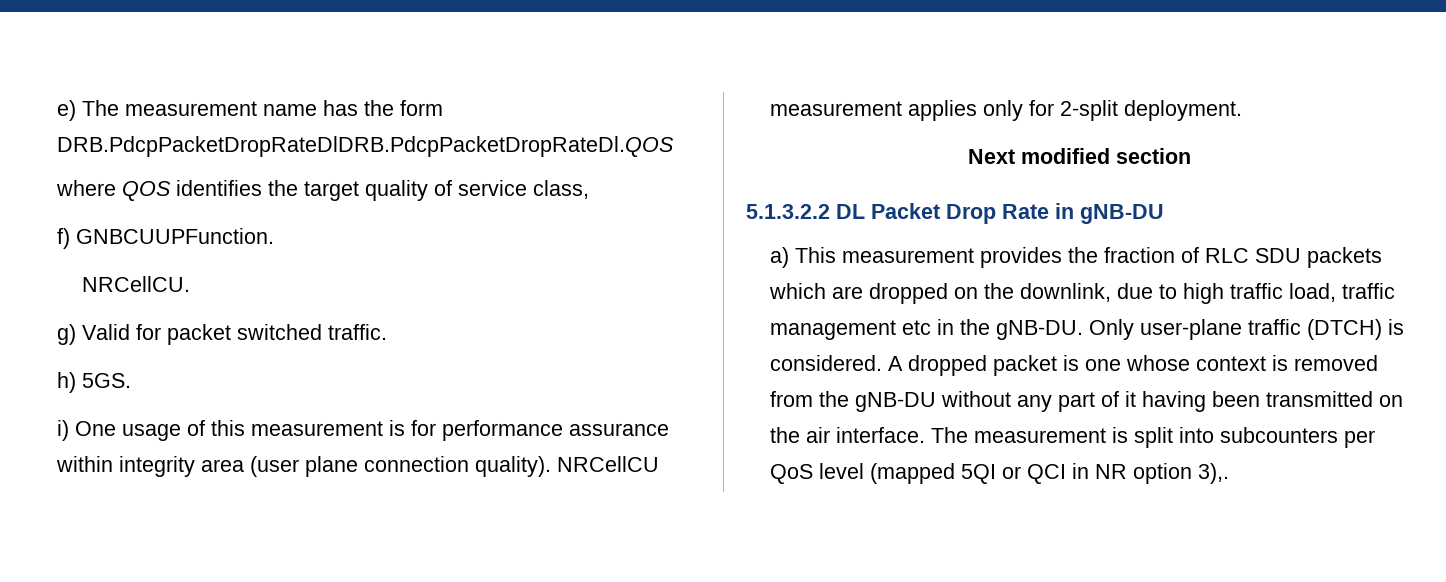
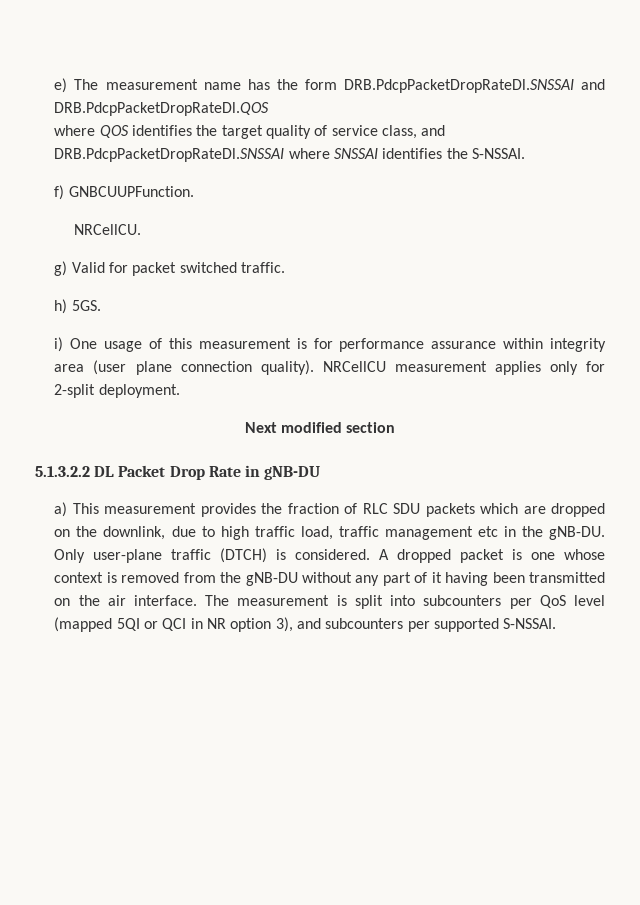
[57,136,675,157] DRB.PdcpPacketDropRateDlDRB.PdcpPacketDropRateDl.QOS -> [343,79,605,93] [54,102,270,116] DRB.PdcpPacketDropRateDl.SNSSAI and DRB.PdcpPacketDropRateDl.QOS
(590, 189) none -> [421,125,446,136] [54,148,525,162] and DRB.PdcpPacketDropRateDl.SNSSAI where SNSSAI identifies the S-NSSAI.
[1198,463,1230,484] 3),. -> [275,617,557,632] 3), and subcounters per supported S-NSSAI.

